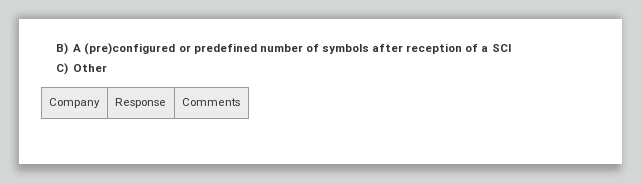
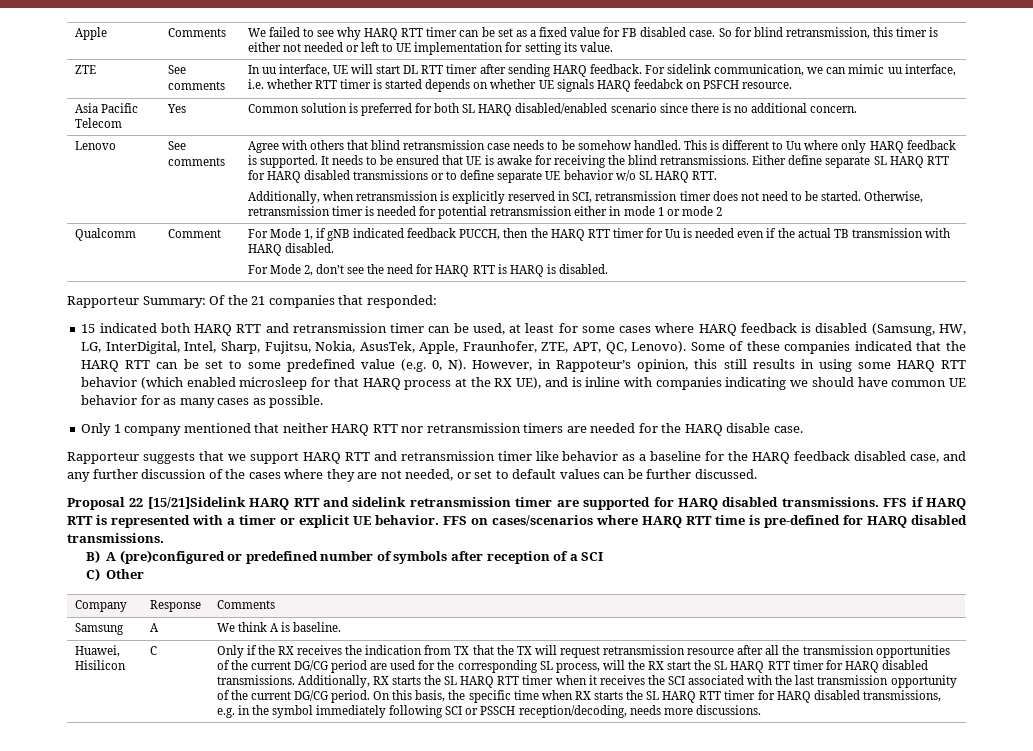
(55, 49) none -> [74,27,107,40] [167,28,226,37] [247,27,939,40] [247,42,613,55] [74,65,96,74] [167,65,186,74] [167,81,225,90] [247,64,956,77] [247,79,793,92] [74,103,138,113] [74,118,122,128] [166,104,186,113] [247,103,858,116] [74,141,116,150] [167,141,186,150] [167,157,225,166] [247,140,956,153] [247,155,949,168] [247,170,717,183] [247,191,924,204] [247,206,722,219] [74,228,136,241] [167,229,221,238] [247,228,950,241] [247,243,334,256] [247,264,608,277] [67,295,437,308] [81,323,966,336] [81,341,966,354] [81,359,966,372] [81,377,967,390] [81,395,324,408] [81,423,803,436] [67,451,967,464] [67,469,757,482] [67,497,966,510] [67,515,967,528] [67,533,164,543] Apple | Comments | We failed to see why HARQ RTT timer can be set as a fixed value for FB disabled case. So for blind retransmission, this timer is either not needed or left to UE implementation for setting its value. // ZTE | See comments | In uu interface, UE will start DL RTT timer after sending HARQ feedback. For sidelink communication, we can mimic uu interface, i.e. whether RTT timer is started depends on whether UE signals HARQ feedabck on PSFCH resource. // Asia Pacific Telecom | Yes | Common solution is preferred for both SL HARQ disabled/enabled scenario since there is no additional concern. // Lenovo | See comments | Agree with others that blind retransmission case needs to be somehow handled. This is different to Uu where only HARQ feedback is supported. It needs to be ensured that UE is awake for receiving the blind retransmissions. Either define separate SL HARQ RTT for HARQ disabled transmissions or to define separate UE behavior w/o SL HARQ RTT. // Additionally, when retransmission is explicitly reserved in SCI, retransmission timer does not need to be started. Otherwise, retransmission timer is needed for potential retransmission either in mode 1 or mode 2 // Qualcomm | Comment | For Mode 1, if gNB indicated feedback PUCCH, then the HARQ RTT timer for Uu is needed even if the actual TB transmission with HARQ disabled. // For Mode 2, don’t see the need for HARQ RTT is HARQ is disabled. // Rapporteur Summary: Of the 21 companies that responded: // 15 indicated both HARQ RTT and retransmission timer can be used, at least for some cases where HARQ feedback is disabled (Samsung, HW, LG, InterDigital, Intel, Sharp, Fujitsu, Nokia, AsusTek, Apple, Fraunhofer, ZTE, APT, QC, Lenovo). Some of these companies indicated that the HARQ RTT can be set to some predefined value (e.g. 0, N). However, in Rappoteur’s opinion, this still results in using some HARQ RTT behavior (which enabled microsleep for that HARQ process at the RX UE), and is inline with companies indicating we should have common UE behavior for as many cases as possible. // Only 1 company mentioned that neither HARQ RTT nor retransmission timers are needed for the HARQ disable case. // Rapporteur suggests that we support HARQ RTT and retransmission timer like behavior as a baseline for the HARQ feedback disabled case, and any further discussion of the cases where they are not needed, or set to default values can be further discussed. // Proposal 22 [15/21]Sidelink HARQ RTT and sidelink retransmission timer are supported for HARQ disabled transmissions. FFS if HARQ RTT is represented with a timer or explicit UE behavior. FFS on cases/scenarios where HARQ RTT time is pre-defined for HARQ disabled transmissions. //
(240, 102) none -> [74,623,124,635] [149,623,159,632] [216,622,341,632] [74,645,120,657] [74,660,126,670] [149,646,157,655] [216,645,950,658] [216,660,928,673] [216,675,957,688] [216,690,941,703] [216,705,761,718] // Samsung | A | We think A is baseline. // Huawei, Hisilicon | C | Only if the RX receives the indication from TX that the TX will request retransmission resource after all the transmission opportunities of the current DG/CG period are used for the corresponding SL process, will the RX start the SL HARQ RTT timer for HARQ disabled transmissions. Additionally, RX starts the SL HARQ RTT timer when it receives the SCI associated with the last transmission opportunity of the current DG/CG period. On this basis, the specific time when RX starts the SL HARQ RTT timer for HARQ disabled transmissions, e.g. in the symbol immediately following SCI or PSSCH reception/decoding, needs more discussions.

